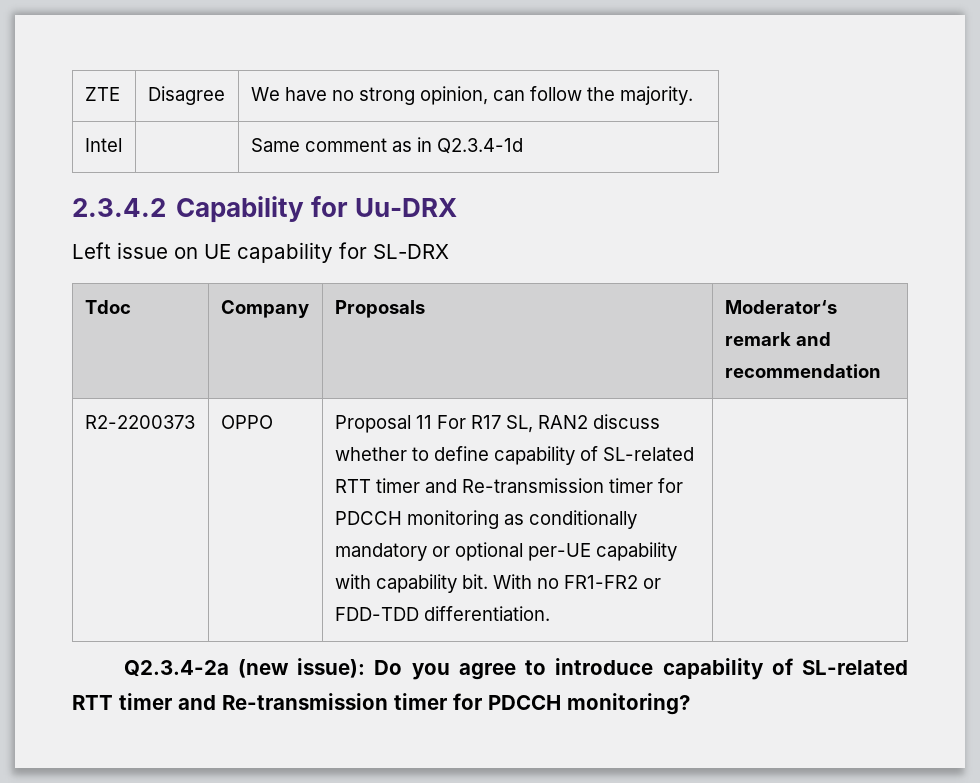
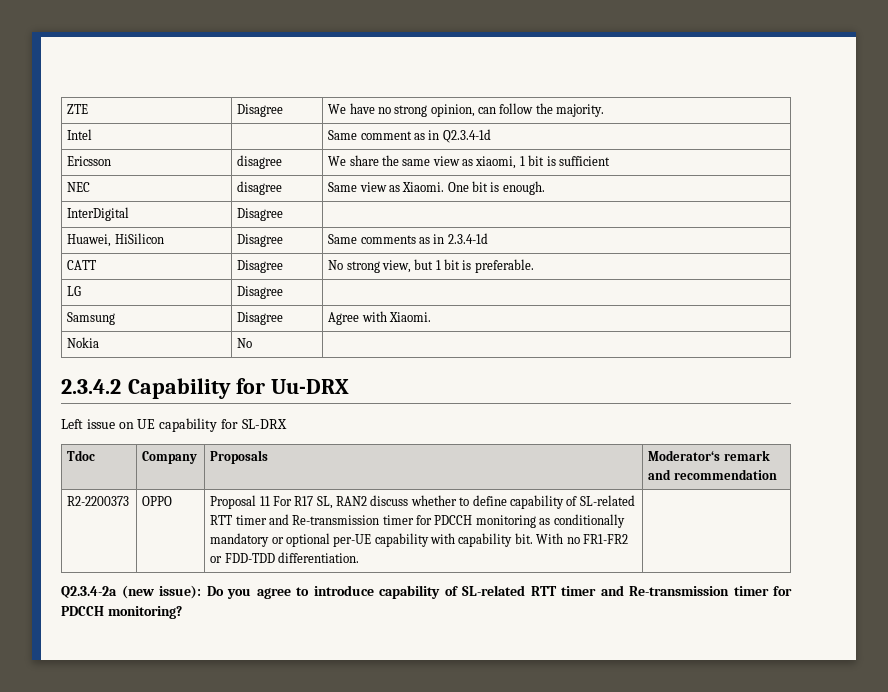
(523, 146) none -> [67,156,112,166] [237,155,283,169] [328,155,610,169] [67,182,91,192] [237,181,283,195] [328,181,545,195] [67,207,130,221] [237,208,284,221] [67,233,164,247] [237,234,284,247] [328,233,488,244] [67,260,97,270] [237,260,284,273] [328,259,534,273] [67,286,82,296] [237,286,284,299] [67,312,116,325] [237,312,284,325] [328,311,431,325] [67,337,100,348] [237,338,253,348] // Ericsson | disagree | We share the same view as xiaomi, 1 bit is sufficient // NEC | disagree | Same view as Xiaomi. One bit is enough. // InterDigital | Disagree | // Huawei, HiSilicon | Disagree | Same comments as in 2.3.4-1d // CATT | Disagree | No strong view, but 1 bit is preferable. // LG | Disagree | // Samsung | Disagree | Agree with Xiaomi. // Nokia | No |

